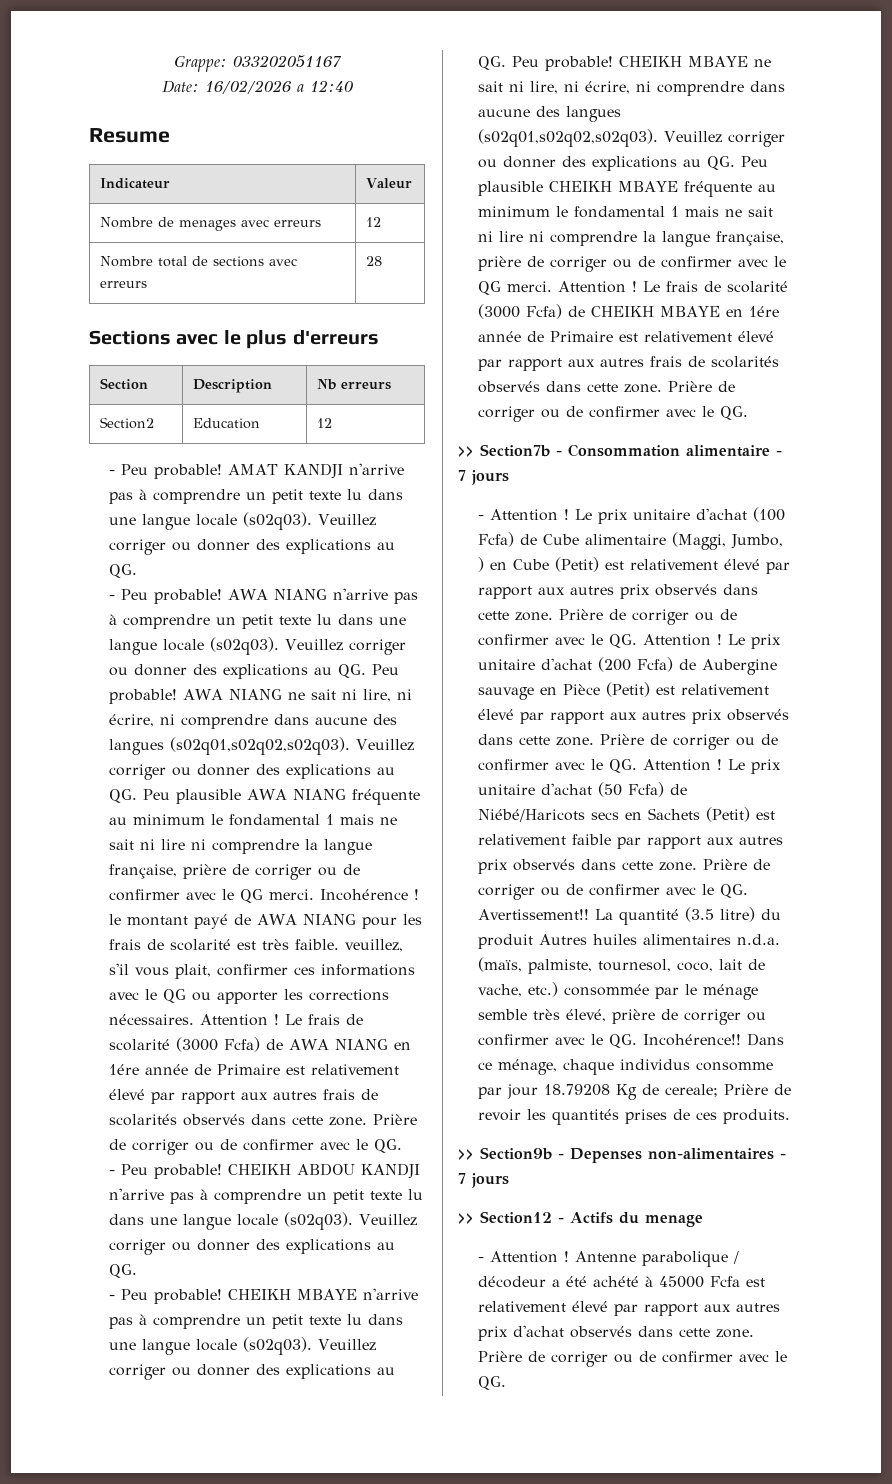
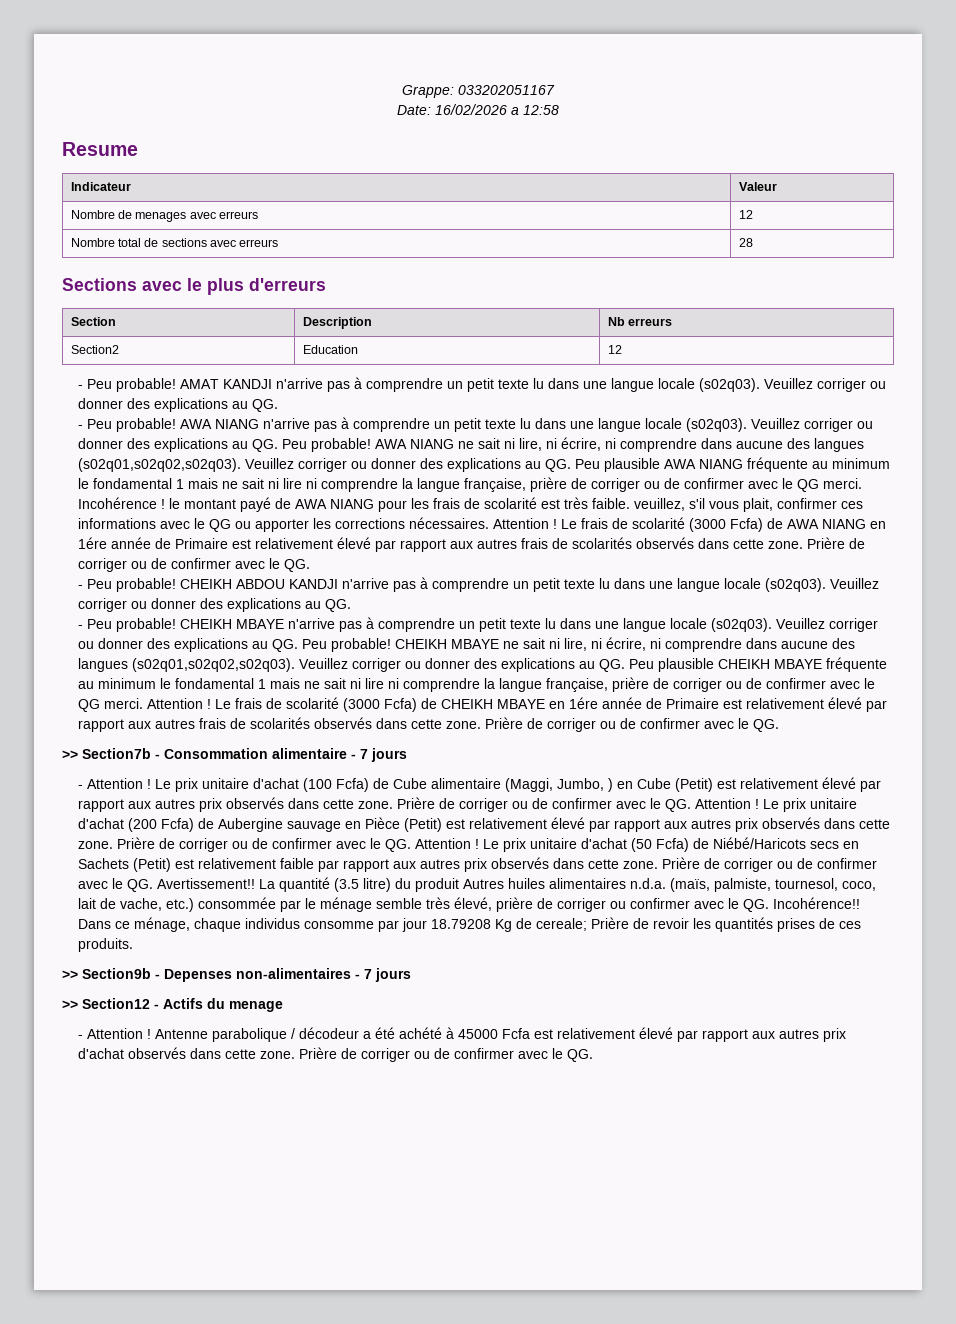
[309,80,353,92] 12:40 -> [523,105,559,115] 12:58

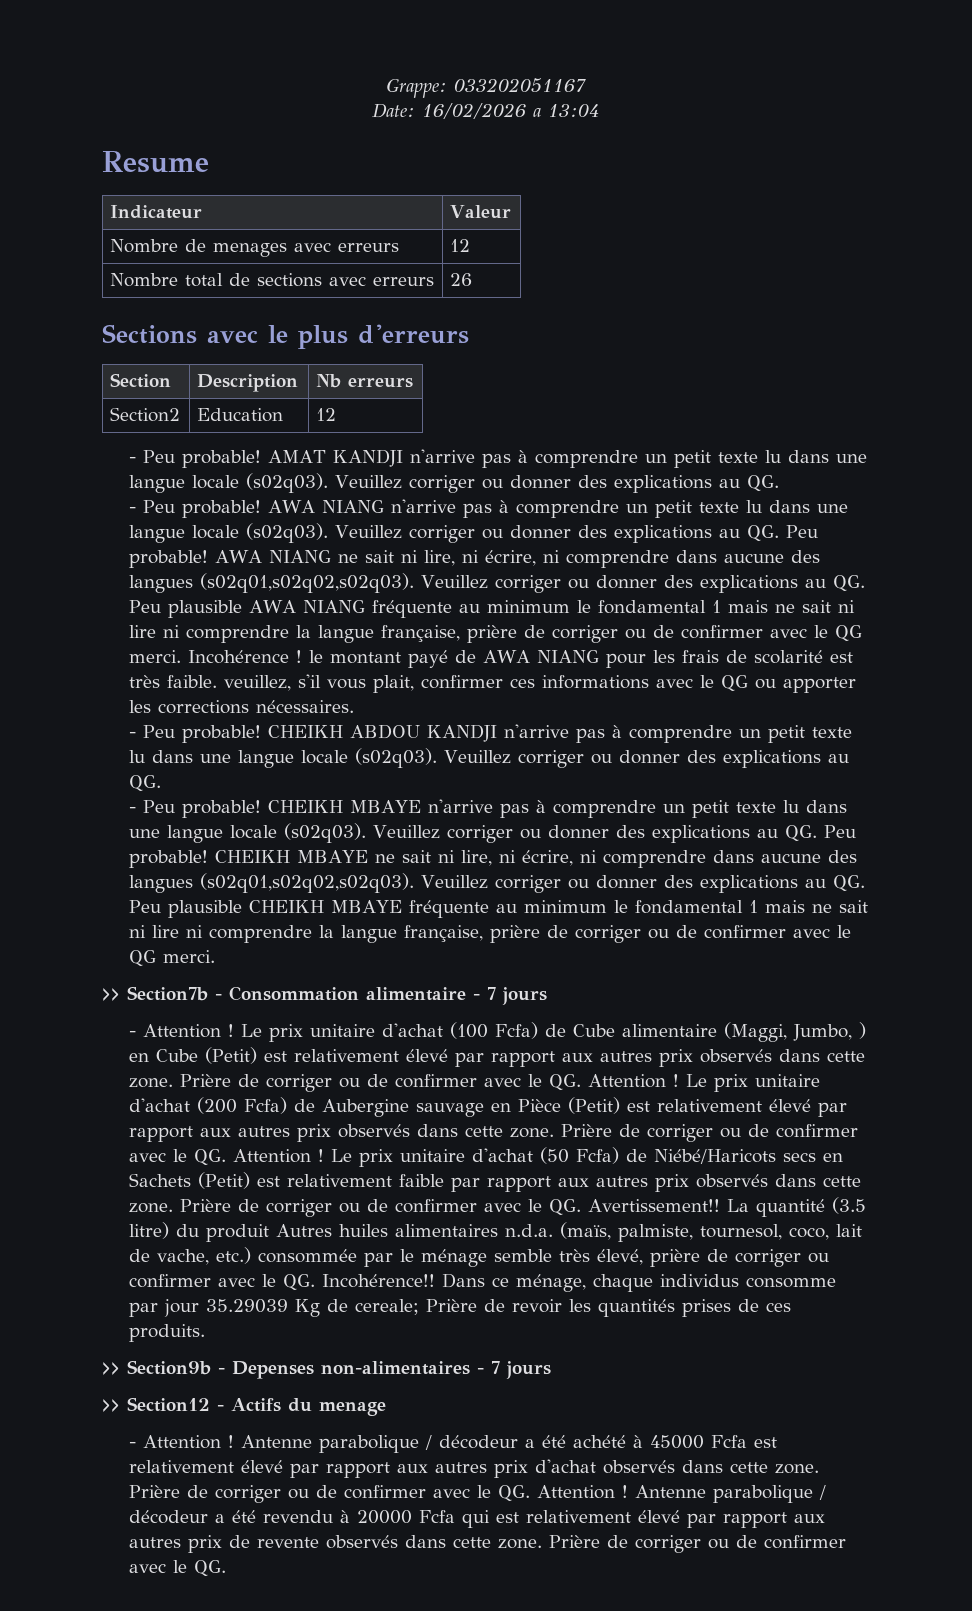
[523,105,559,115] 12:58 -> [548,104,600,117] 13:04
[738,238,753,247] 28 -> [450,273,473,286] 26
[493,517,887,532] [78,537,866,552] [78,558,311,572] Attention ! Le frais de scolarité (3000 Fcfa) de AWA NIANG en 1ére année de Primaire est relativement élevé par rapport aux autres frais de scolarités observés dans cette zone. Prière de corriger ou de confirmer avec le QG. -> (354, 706) none
[147,697,888,712] [78,717,780,732] Attention ! Le frais de scolarité (3000 Fcfa) de CHEIKH MBAYE en 1ére année de Primaire est relativement élevé par rapport aux autres frais de scolarités observés dans cette zone. Prière de corriger ou de confirmer avec le QG. -> (215, 956) none
[431,919,492,929] 18.79208 -> [205,1299,288,1313] 35.29039
(594, 1055) none -> [536,1485,826,1503] [128,1510,825,1528] [128,1535,846,1553] [128,1560,226,1577] Attention ! Antenne parabolique / décodeur a été revendu à 20000 Fcfa qui est relativement élevé par rapport aux autres prix de revente observés dans cette zone. Prière de corriger ou de confirmer avec le QG.

